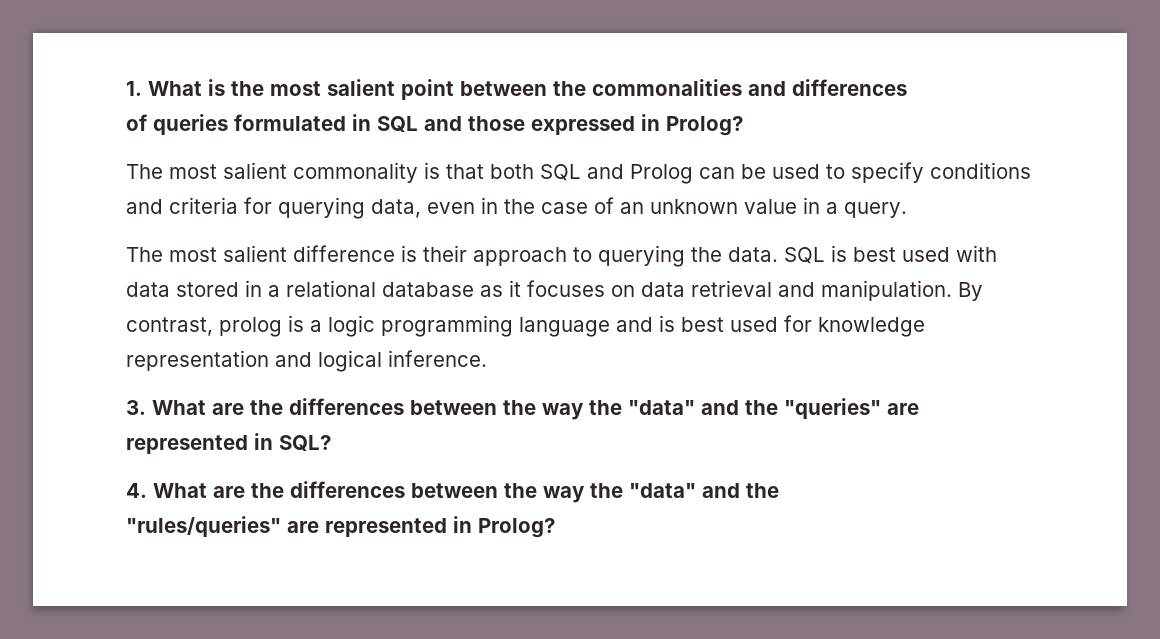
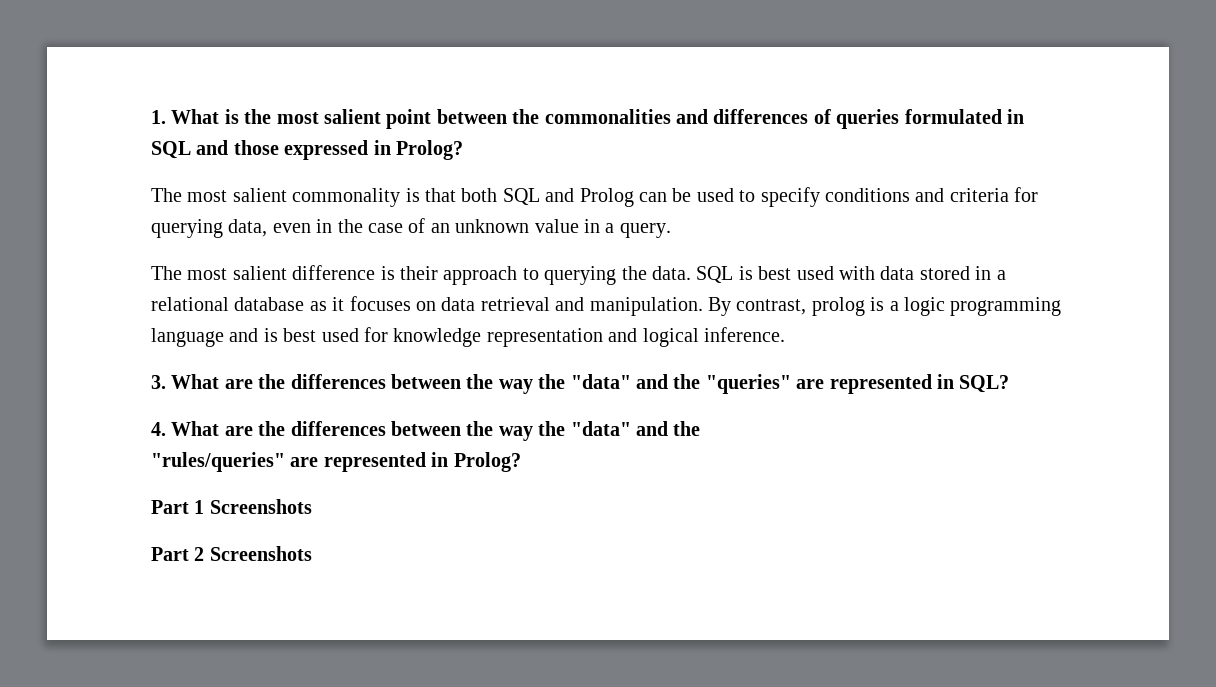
(907, 87) // -> (809, 116) none
(555, 528) none -> [151,499,312,514] [151,546,312,561] // Part 1 Screenshots // Part 2 Screenshots

